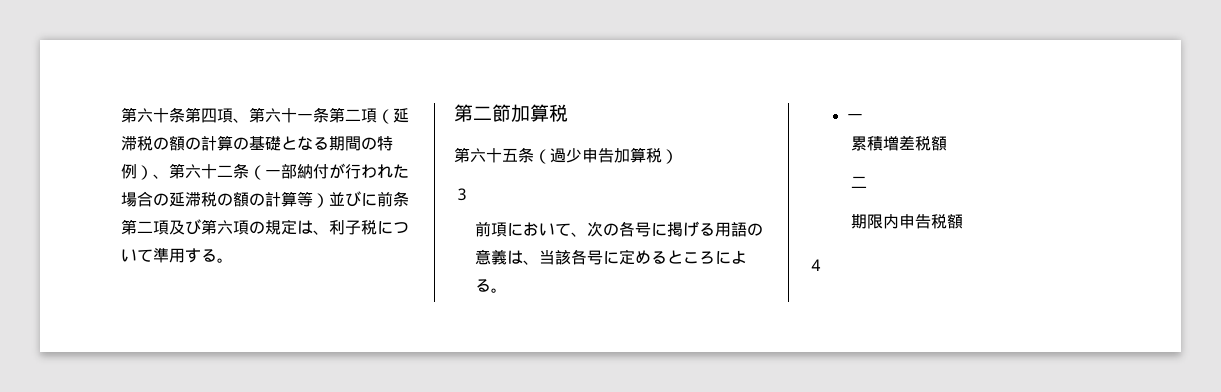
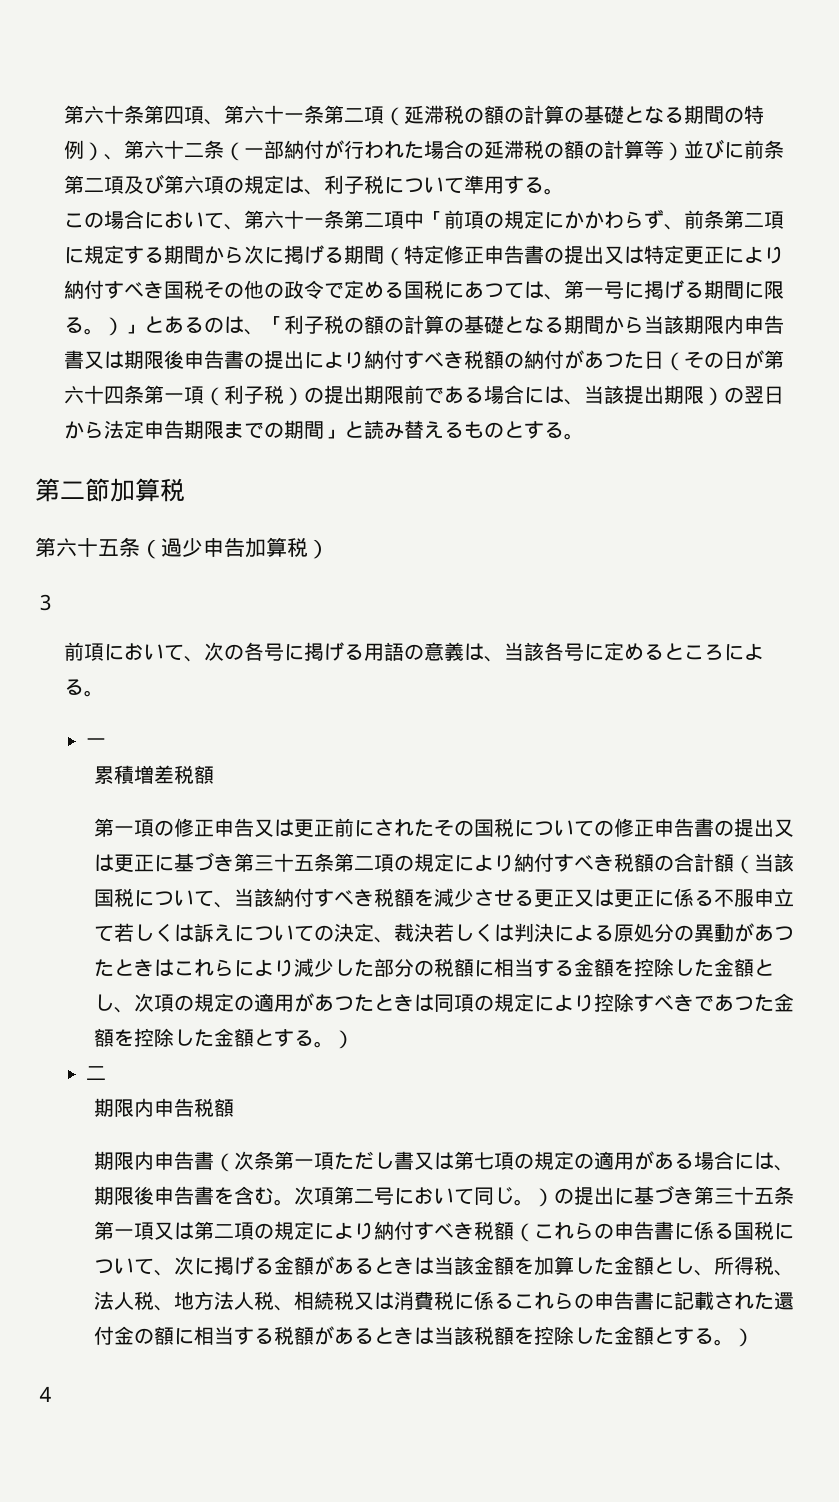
(234, 260) none -> [64,209,785,230] [64,245,785,266] [64,280,785,300] [64,315,785,336] [64,350,785,371] [64,385,785,406] [64,420,585,440] // この場合において、第六十一条第二項中「前項の規定にかかわらず、前条第二項に規定する期間から次に掲げる期間（特定修正申告書の提出又は特定更正により納付すべき国税その他の政令で定める国税にあつては、第一号に掲げる期間に限る。）」とあるのは、「利子税の額の計算の基礎となる期間から当該期限内申告書又は期限後申告書の提出により納付すべき税額の納付があつた日（その日が第六十四条第一項（利子税）の提出期限前である場合には、当該提出期限）の翌日から法定申告期限までの期間」と読み替えるものとする。
[850,176,867,188] [850,214,963,229] 二 // 期限内申告税額 -> [93,818,794,837] [93,852,794,874] [93,888,794,908] [93,923,794,943] [93,958,774,977] [93,993,794,1013] [93,1028,354,1049] [86,1066,107,1080] [93,1098,234,1117] [93,1151,794,1172] [93,1185,794,1207] [93,1221,794,1242] [93,1256,794,1276] [93,1291,794,1311] [93,1326,754,1347] 第一項の修正申告又は更正前にされたその国税についての修正申告書の提出又は更正に基づき第三十五条第二項の規定により納付すべき税額の合計額（当該国税について、当該納付すべき税額を減少させる更正又は更正に係る不服申立て若しくは訴えについての決定、裁決若しくは判決による原処分の異動があつたときはこれらにより減少した部分の税額に相当する金額を控除した金額とし、次項の規定の適用があつたときは同項の規定により控除すべきであつた金額を控除した金額とする。） // 二 // 期限内申告税額 // 期限内申告書（次条第一項ただし書又は第七項の規定の適用がある場合には、期限後申告書を含む。次項第二号において同じ。）の提出に基づき第三十五条第一項又は第二項の規定により納付すべき税額（これらの申告書に係る国税について、次に掲げる金額があるときは当該金額を加算した金額とし、所得税、法人税、地方法人税、相続税又は消費税に係るこれらの申告書に記載された還付金の額に相当する税額があるときは当該税額を控除した金額とする。）

